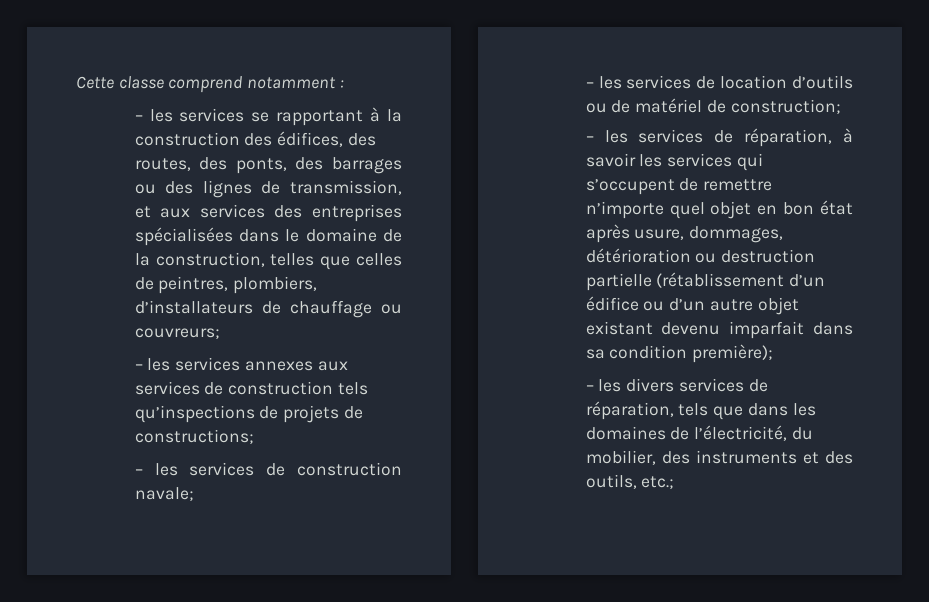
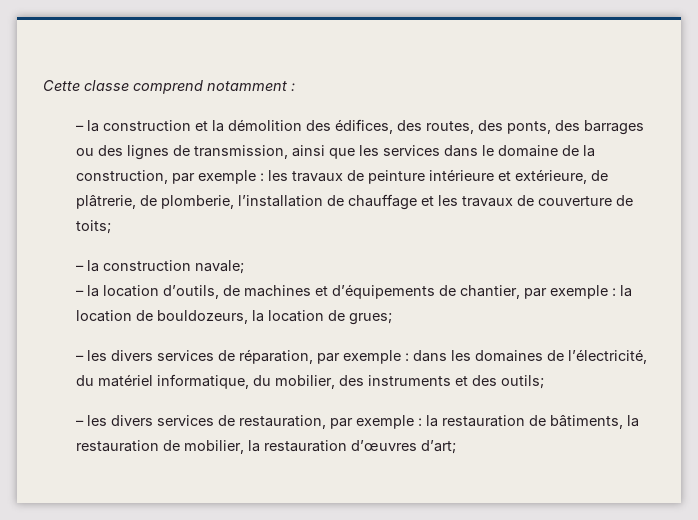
[149,107,402,126] [134,132,240,146] les services se rapportant à la construction -> [86,119,302,132] la construction et la démolition
[134,204,402,222] [134,227,233,246] et aux services des entreprises spécialisées -> [291,145,440,159] ainsi que les services
[270,253,402,270] [134,276,318,294] [134,300,402,318] [134,328,220,339] [134,357,348,371] [134,381,368,395] [134,405,363,423] [134,429,254,444] [134,462,402,476] [134,487,194,501] [585,75,853,89] [585,98,841,114] [585,128,853,147] [585,153,763,171] [585,178,773,195] [585,200,853,219] [585,224,784,243] [585,248,816,263] [585,272,826,291] [585,296,799,315] [585,321,853,339] [585,344,774,363] telles que celles de peintres, plombiers, d’installateurs de chauffage ou couvreurs; // – les services annexes aux services de construction tels qu’inspections de projets de constructions; // – les services de construction navale; // – les services de location d’outils ou de matériel de construction; // – les services de réparation, à savoir les services qui s’occupent de remettre n’importe quel objet en bon état après usure, dommages, détérioration ou destruction partielle (rétablissement d’un édifice ou d’un autre objet existant devenu imparfait dans sa condition première); -> [171,169,608,184] [75,194,633,210] [75,220,111,234] [75,260,244,274] [75,284,632,299] [75,310,392,325] par exemple : les travaux de peinture intérieure et extérieure, de plâtrerie, de plomberie, l’installation de chauffage et les travaux de couverture de toits; // – la construction navale; // – la location d’outils, de machines et d’équipements de chantier, par exemple : la location de bouldozeurs, la location de grues;
[678,403,744,420] tels que -> [316,350,409,364] par exemple :
(813, 433) none -> [97,374,271,389] matériel informatique, du
[585,474,675,489] outils, etc.; -> [500,375,544,389] [75,415,639,429] [75,440,456,454] outils; // – les divers services de restauration, par exemple : la restauration de bâtiments, la restauration de mobilier, la restauration d’œuvres d’art;

